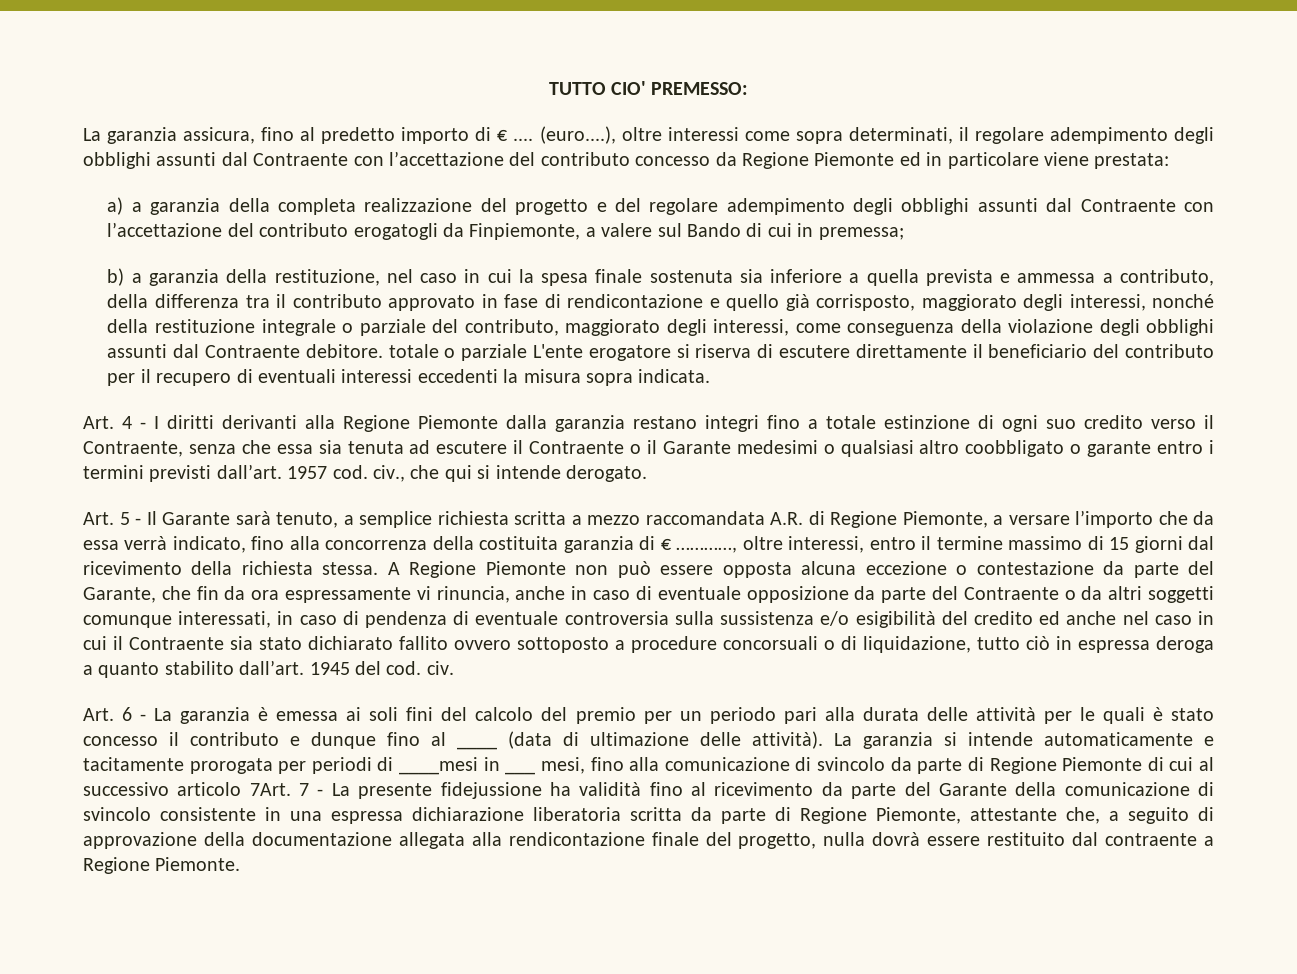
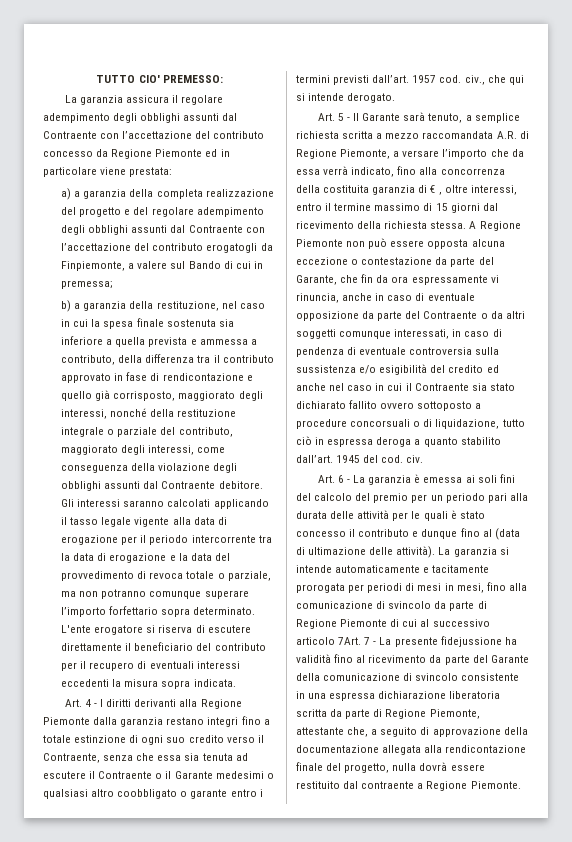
[183,126,953,144] assicura, fino al predetto importo di € .... (euro....), oltre interessi come sopra determinati, -> [126,95,170,103] assicura
[388,344,528,361] totale o parziale -> [61,499,269,509] [61,517,227,527] [61,535,272,545] [61,553,230,563] [61,571,271,581] [61,589,249,599] [61,606,256,617] Gli interessi saranno calcolati applicando il tasso legale vigente alla data di erogazione per il periodo intercorrente tra la data di erogazione e la data del provvedimento di revoca totale o parziale, ma non potranno comunque superare l’importo forfettario sopra determinato.
[676,547,738,553] …………, -> [438,192,442,195] ,
[457,746,497,750] ____ -> (492, 533) none
[399,757,500,775] [505,771,536,775] ____mesi in ___ -> [417,583,454,591] mesi in

